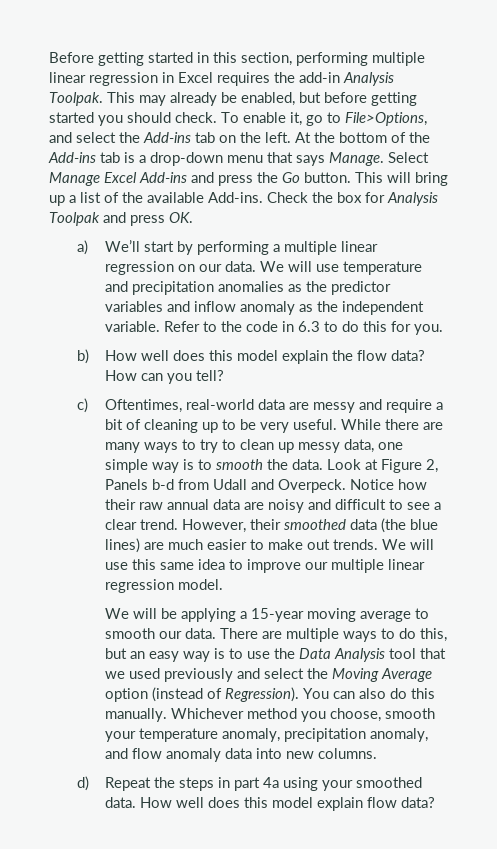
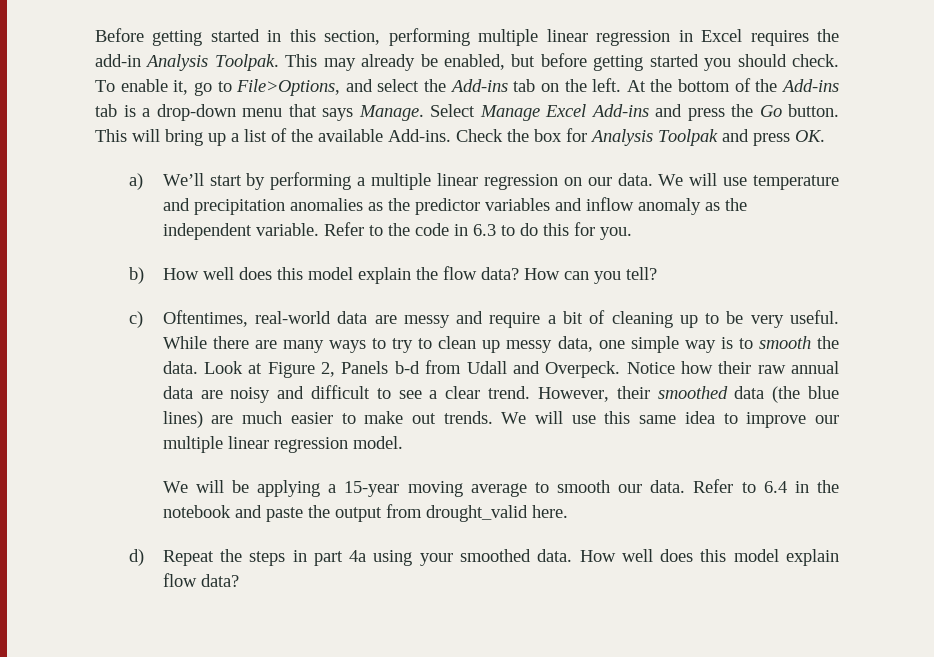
[220,628,448,642] [105,648,447,662] [105,668,433,682] [105,687,436,702] [105,708,436,722] [105,728,429,742] [105,748,378,762] There are multiple ways to do this, but an easy way is to use the Data Analysis tool that we used previously and select the Moving Average option (instead of Regression). You can also do this manually. Whichever method you choose, smooth your temperature anomaly, precipitation anomaly, and flow anomaly data into new columns. -> [693,479,839,493] [162,504,568,522] Refer to 6.4 in the notebook and paste the output from drought_valid here.

